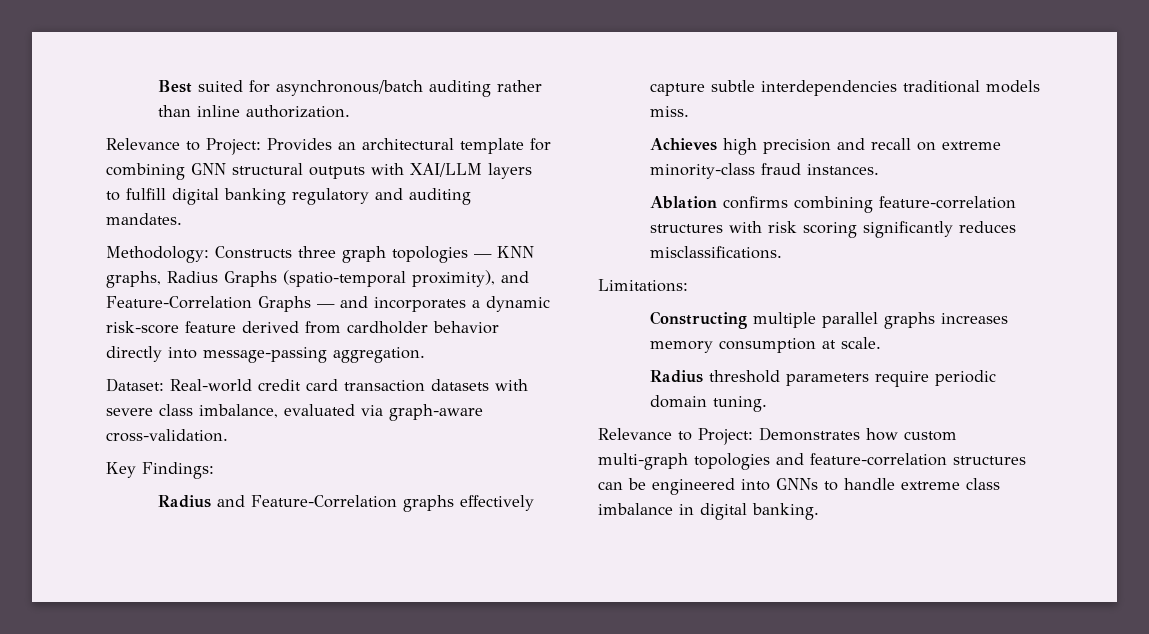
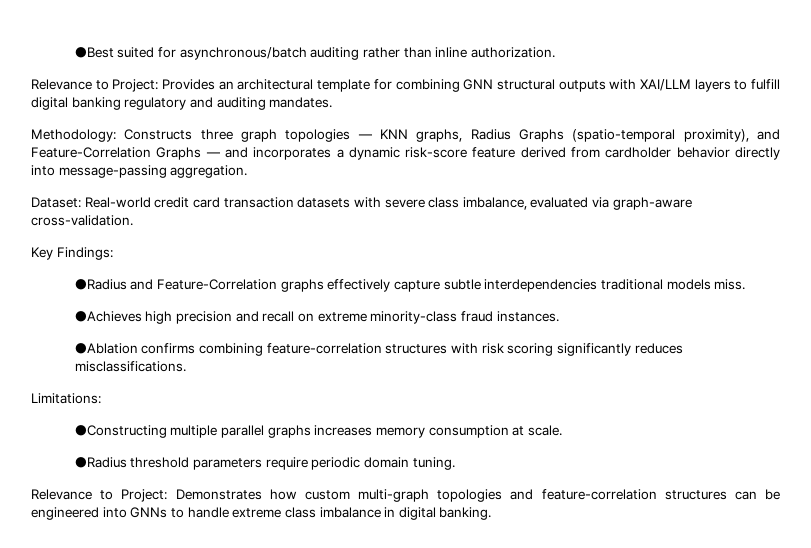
[157,80,192,93] Best -> [74,47,114,58] ●Best
[157,495,211,508] Radius -> [74,279,127,290] ●Radius
[649,138,717,151] Achieves -> [74,311,142,322] ●Achieves
[649,196,717,209] Ablation -> [74,343,138,354] ●Ablation
[649,311,747,329] Constructing -> [74,425,167,438] ●Constructing
[649,370,703,383] Radius -> [74,457,127,468] ●Radius

